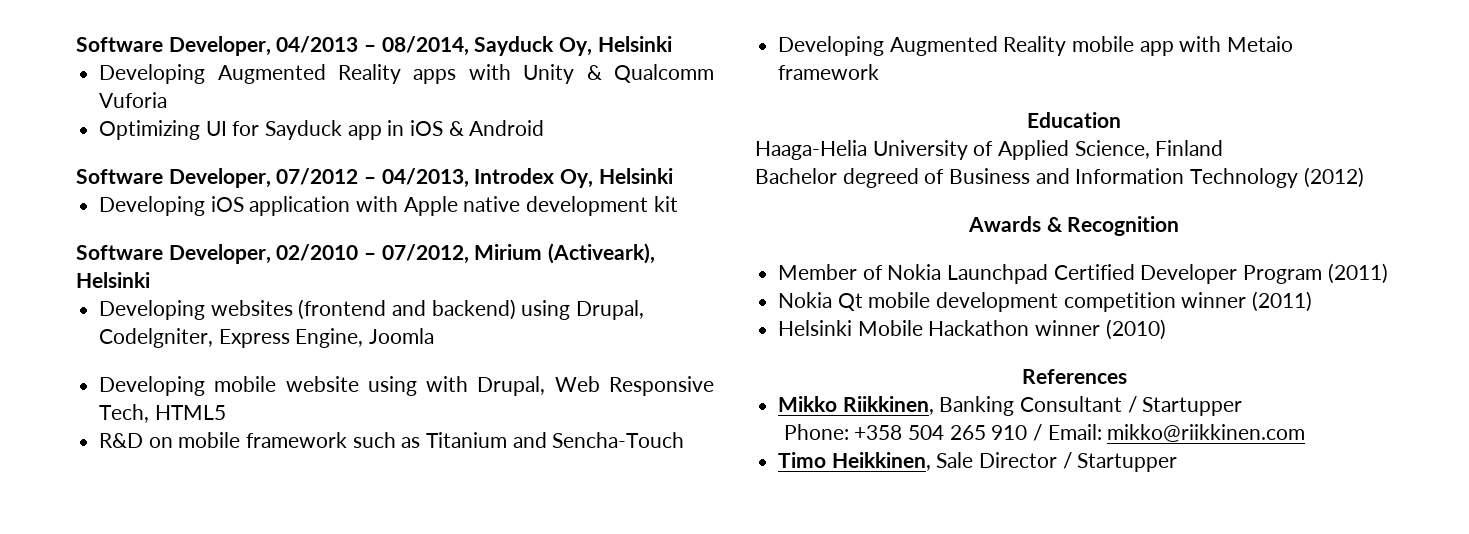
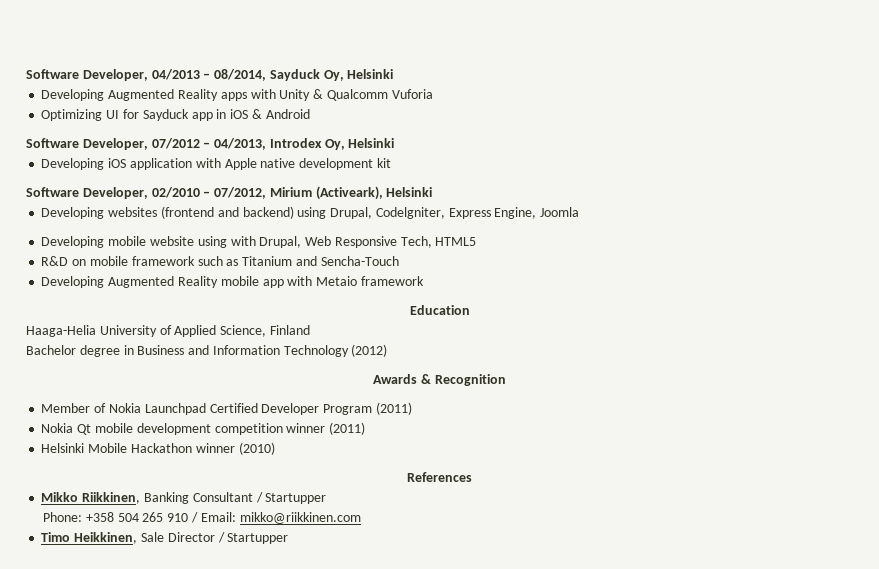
[842,168,945,188] degreed of -> [79,345,134,357] degree in

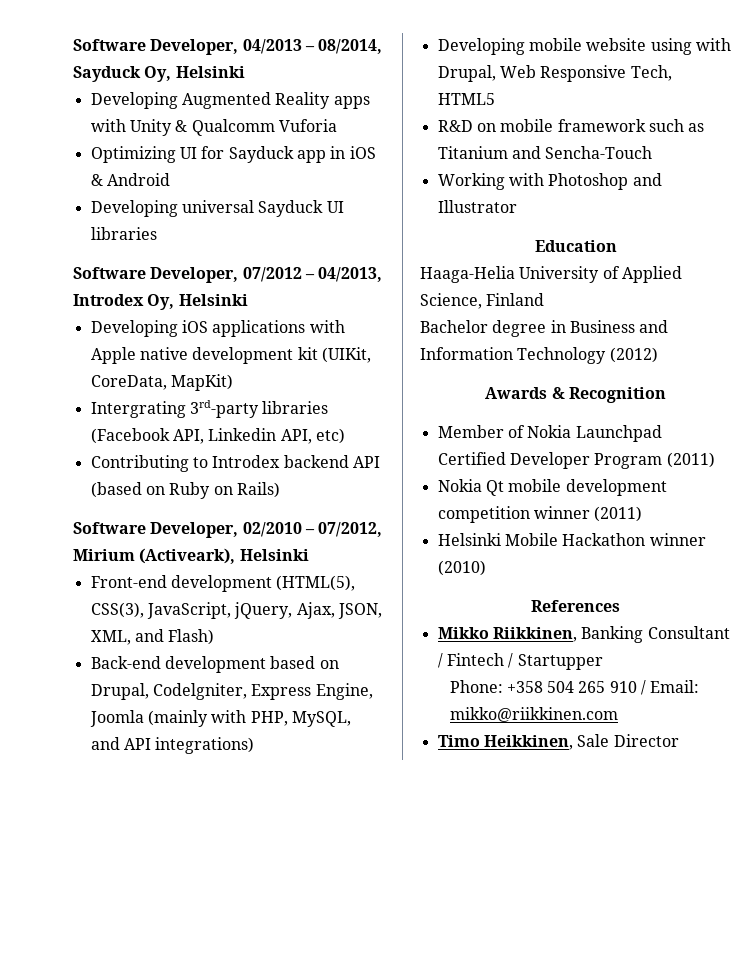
(310, 114) none -> [90,200,344,217] [90,227,157,240] // Developing universal Sayduck UI libraries
[129,158,192,170] application -> [212,320,306,337] applications
(391, 163) none -> [321,347,371,363] [90,374,233,391] [90,400,329,418] [90,428,345,444] [90,455,380,472] [90,482,280,499] (UIKit, CoreData, MapKit) // Intergrating 3rd-party libraries (Facebook API, Linkedin API, etc) // Contributing to Introdex backend API (based on Ruby on Rails)
[41,206,327,219] Developing websites (frontend and backend) using -> [90,575,356,592] [90,602,382,619] [90,629,215,645] [90,656,339,673] Front-end development (HTML(5), CSS(3), JavaScript, jQuery, Ajax, JSON, XML, and Flash) // Back-end development based on
(580, 212) none -> [147,710,351,727] [90,737,255,754] (mainly with PHP, MySQL, and API integrations)
[41,276,424,288] Developing Augmented Reality mobile app with Metaio framework -> [437,173,662,190] [437,200,517,213] Working with Photoshop and Illustrator
(263, 497) none -> [446,653,514,668] Fintech /
[217,532,289,544] / Startupper -> (679, 740) none

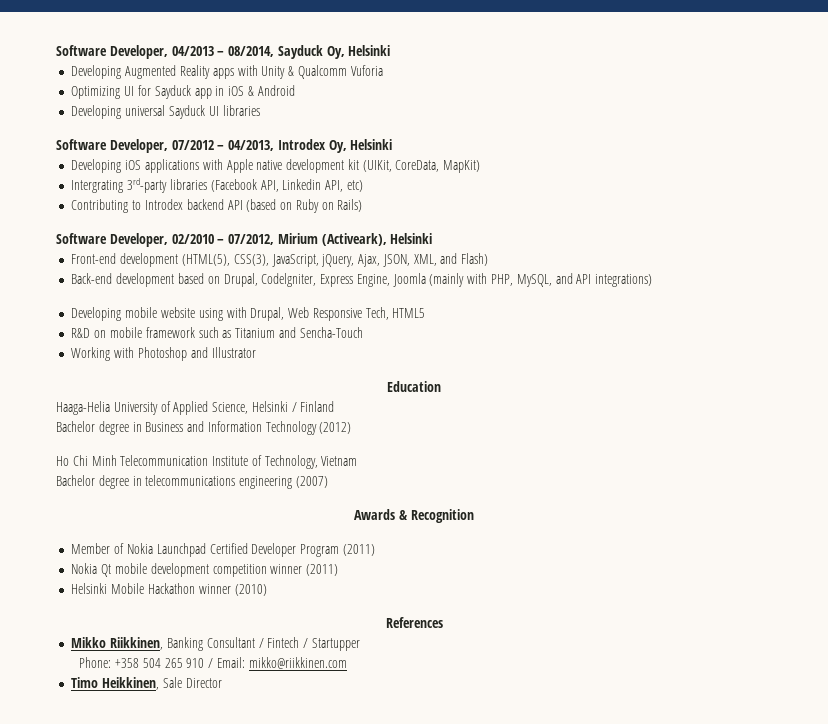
(482, 301) none -> [251,401,297,412] Helsinki /
(658, 355) none -> [56,455,358,469] [56,475,328,489] // Ho Chi Minh Telecommunication Institute of Technology, Vietnam // Bachelor degree in telecommunications engineering (2007)

